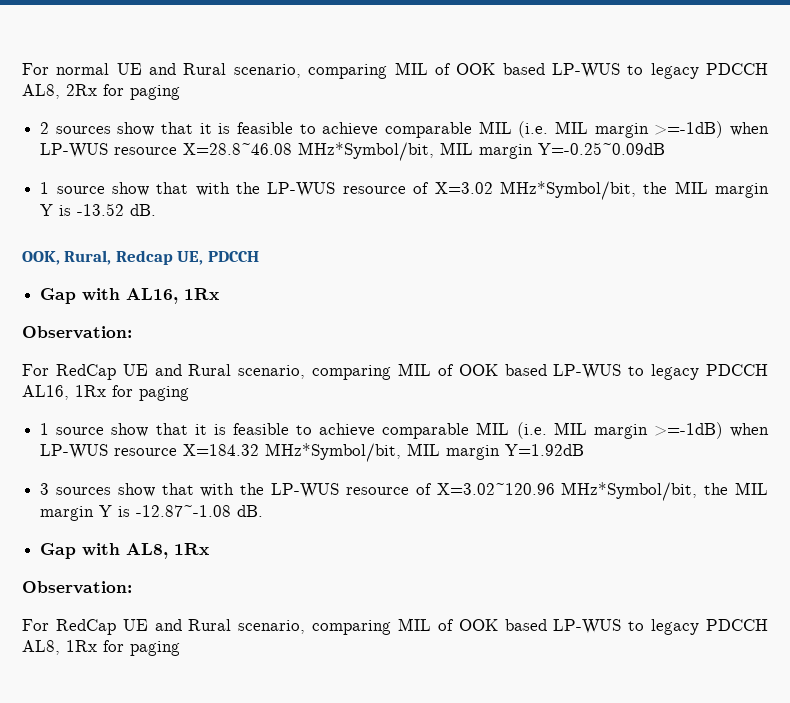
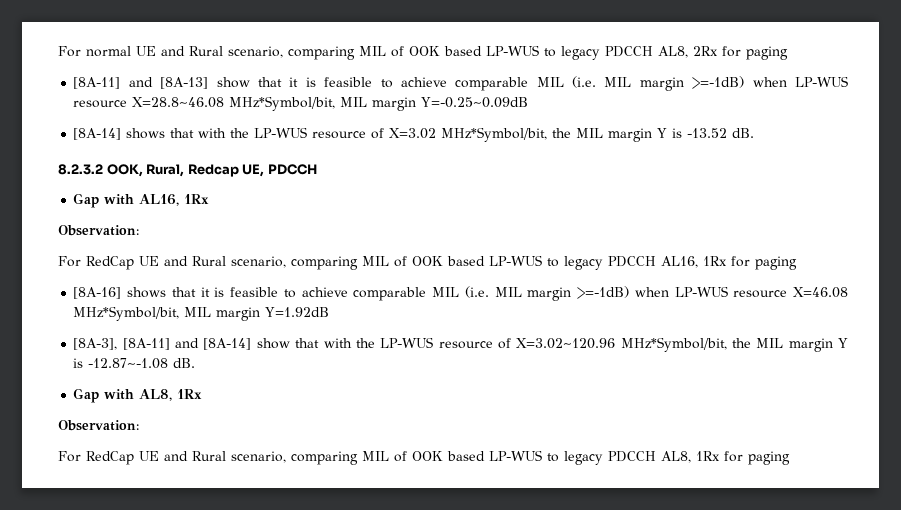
[40,122,111,134] 2 sources -> [73,77,209,89] [8A-11] and [8A-13]
[40,182,149,196] 1 source show -> [73,128,166,140] [8A-14] shows
(157, 210) none -> [58,164,103,175] 8.2.3.2
[40,423,149,437] 1 source show -> [73,287,167,299] [8A-16] shows
[183,444,260,456] X=184.32 -> [793,287,849,298] X=46.08
[40,483,111,495] 3 sources -> [73,338,252,350] [8A-3], [8A-11] and [8A-14]

